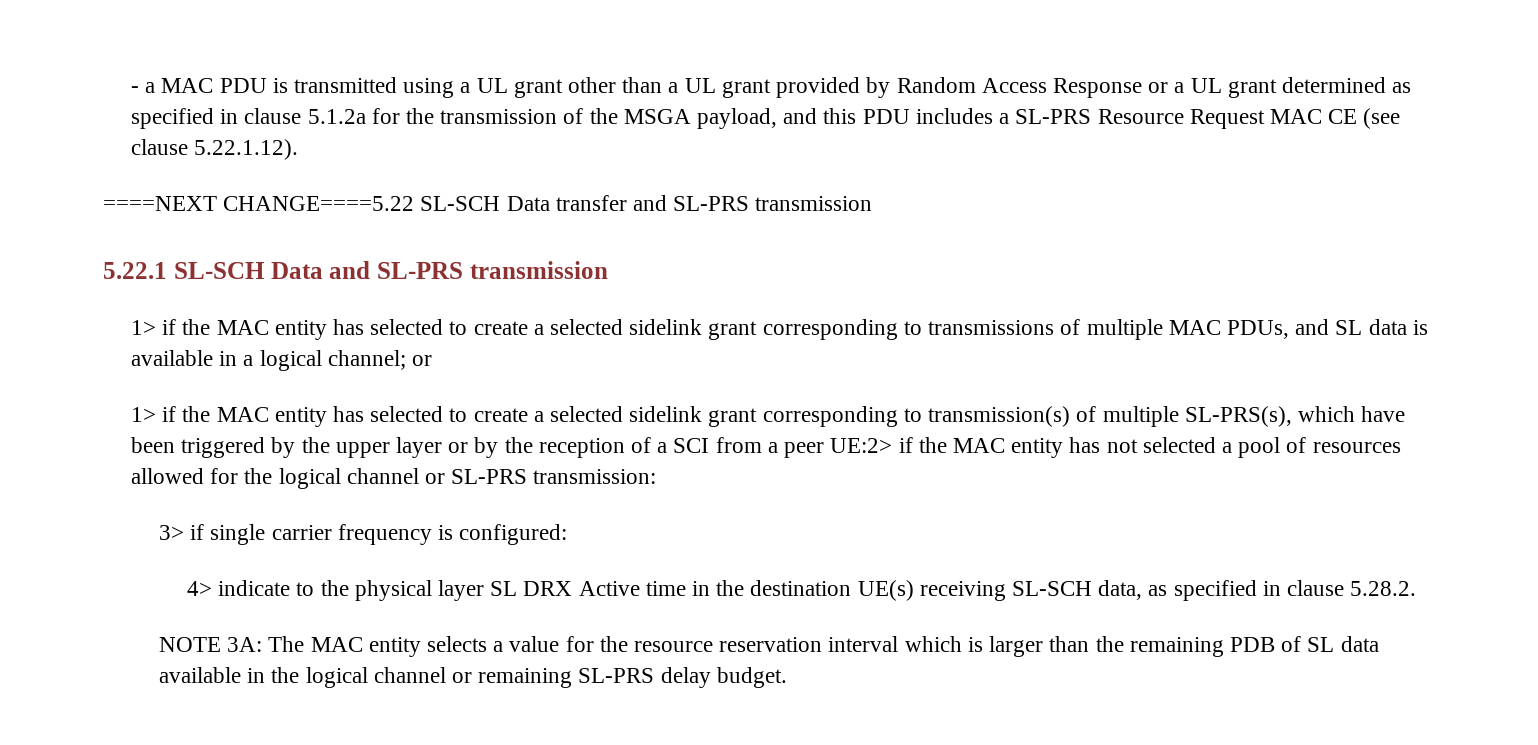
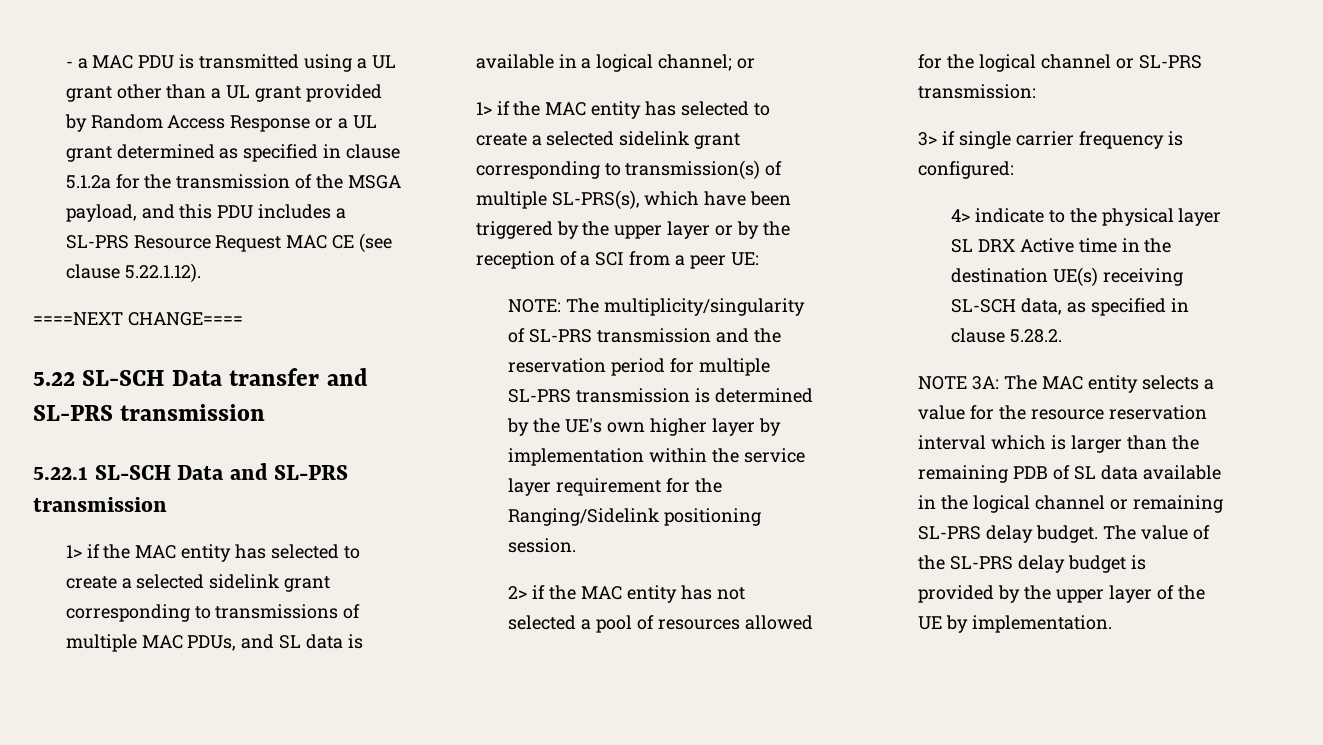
[223,196,415,211] CHANGE====5.22 -> [127,312,243,326] [33,372,75,386] CHANGE==== // 5.22
[830,438,893,453] UE:2> -> [730,252,759,266] [508,298,806,316] [508,328,781,343] [508,358,770,376] [508,388,813,403] [507,418,781,436] [508,448,805,466] [508,478,722,496] [508,508,762,526] [508,538,577,553] [508,586,528,599] UE: // NOTE: The multiplicity/singularity of SL-PRS transmission and the reservation period for multiple SL-PRS transmission is determined by the UE's own higher layer by implementation within the service layer requirement for the Ranging/Sidelink positioning session. // 2>
(787, 677) none -> [1102,525,1210,540] [918,555,1146,573] [918,585,1205,603] [918,615,1113,633] The value of the SL-PRS delay budget is provided by the upper layer of the UE by implementation.

